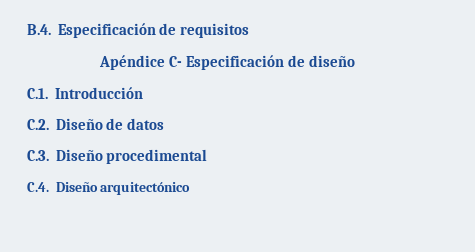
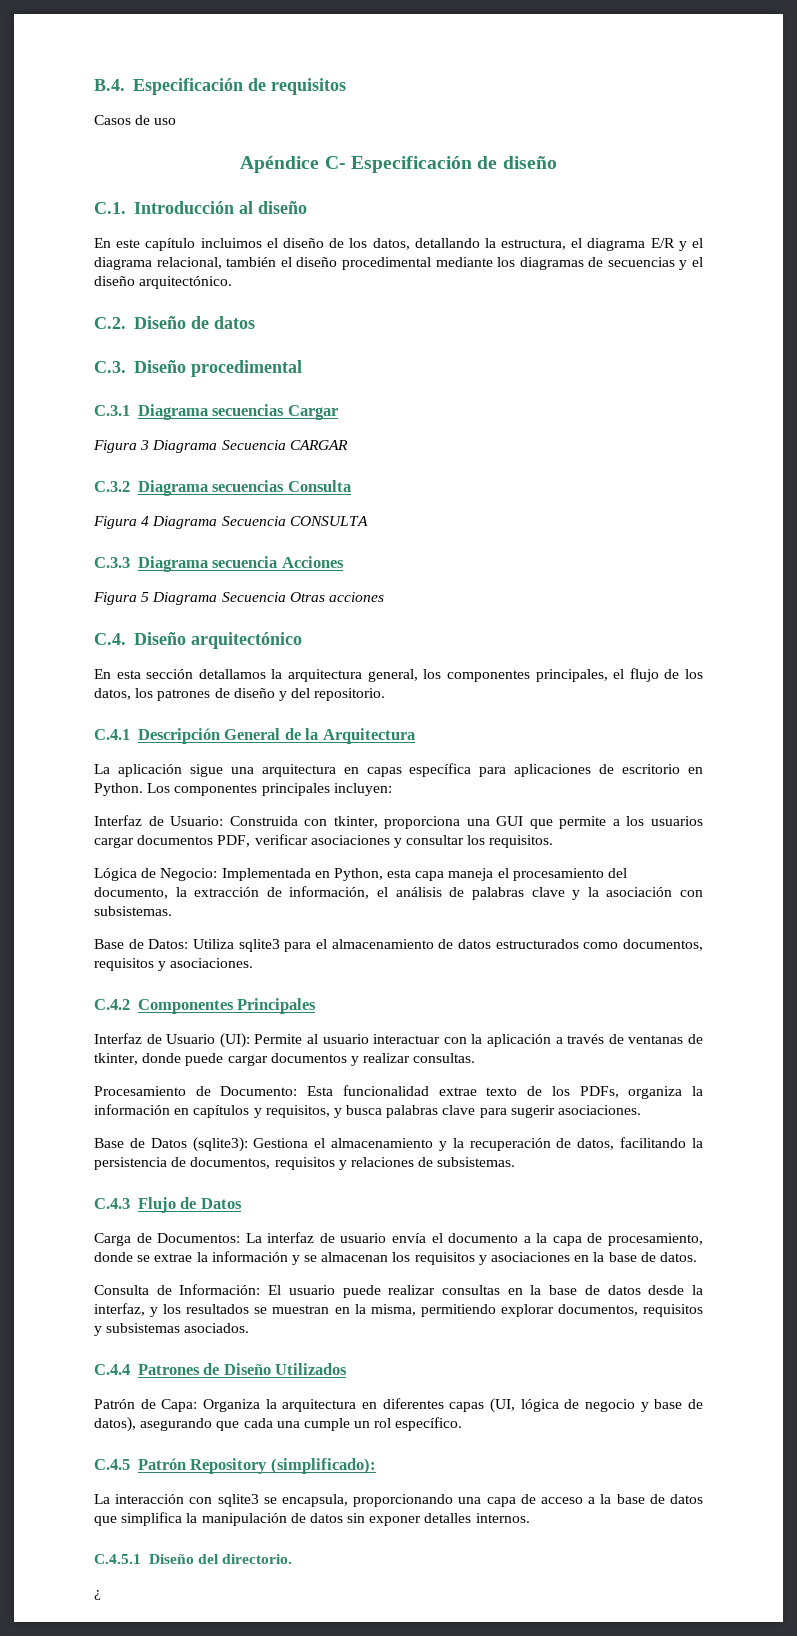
(250, 30) none -> [94,115,177,125] // Casos de uso
(143, 93) none -> [238,201,307,214] [94,238,703,251] [94,257,703,270] [94,276,233,289] al diseño // En este capítulo incluimos el diseño de los datos, detallando la estructura, el diagrama E/R y el diagrama relacional, también el diseño procedimental mediante los diagramas de secuencias y el diseño arquitectónico.
[27,182,191,195] C.4. Diseño arquitectónico -> [94,404,338,420] [93,440,348,453] [94,480,351,496] [93,516,368,529] [94,556,344,572] [93,592,384,605] [94,632,302,649] [94,668,704,682] [94,688,386,701] [94,728,415,744] [94,763,703,777] [94,783,392,796] [94,815,704,829] [94,834,554,848] [94,868,628,881] [94,886,704,900] [94,906,172,916] [94,939,703,952] [94,958,254,971] [94,998,317,1014] [94,1033,704,1048] [94,1053,476,1066] [94,1085,704,1099] [94,1104,642,1118] [94,1137,703,1152] [94,1157,516,1170] [94,1197,242,1213] [94,1232,703,1246] [94,1251,697,1265] [94,1284,703,1298] [94,1303,703,1317] [94,1323,250,1336] [94,1363,348,1375] [94,1398,703,1413] [94,1417,463,1432] [94,1458,376,1474] [94,1494,703,1507] [94,1512,530,1526] [94,1554,293,1564] [94,1590,101,1600] C.3.1 Diagrama secuencias Cargar // Figura 3 Diagrama Secuencia CARGAR // C.3.2 Diagrama secuencias Consulta // Figura 4 Diagrama Secuencia CONSULTA // C.3.3 Diagrama secuencia Acciones // Figura 5 Diagrama Secuencia Otras acciones // C.4. Diseño arquitectónico // En esta sección detallamos la arquitectura general, los componentes principales, el flujo de los datos, los patrones de diseño y del repositorio. // C.4.1 Descripción General de la Arquitectura // La aplicación sigue una arquitectura en capas específica para aplicaciones de escritorio en Python. Los componentes principales incluyen: // Interfaz de Usuario: Construida con tkinter, proporciona una GUI que permite a los usuarios cargar documentos PDF, verificar asociaciones y consultar los requisitos. // Lógica de Negocio: Implementada en Python, esta capa maneja el procesamiento del documento, la extracción de información, el análisis de palabras clave y la asociación con subsistemas. // Base de Datos: Utiliza sqlite3 para el almacenamiento de datos estructurados como documentos, requisitos y asociaciones. // C.4.2 Componentes Principales // Interfaz de Usuario (UI): Permite al usuario interactuar con la aplicación a través de ventanas de tkinter, donde puede cargar documentos y realizar consultas. // Procesamiento de Documento: Esta funcionalidad extrae texto de los PDFs, organiza la información en capítulos y requisitos, y busca palabras clave para sugerir asociaciones. // Base de Datos (sqlite3): Gestiona el almacenamiento y la recuperación de datos, facilitando la persistencia de documentos, requisitos y relaciones de subsistemas. // C.4.3 Flujo de Datos // Carga de Documentos: La interfaz de usuario envía el documento a la capa de procesamiento, donde se extrae la información y se almacenan los requisitos y asociaciones en la base de datos. // Consulta de Información: El usuario puede realizar consultas en la base de datos desde la interfaz, y los resultados se muestran en la misma, permitiendo explorar documentos, requisitos y subsistemas asociados. // C.4.4 Patrones de Diseño Utilizados // Patrón de Capa: Organiza la arquitectura en diferentes capas (UI, lógica de negocio y base de datos), asegurando que cada una cumple un rol específico. // C.4.5 Patrón Repository (simplificado): // La interacción con sqlite3 se encapsula, proporcionando una capa de acceso a la base de datos que simplifica la manipulación de datos sin exponer detalles internos. // C.4.5.1 Diseño del directorio. // ¿

